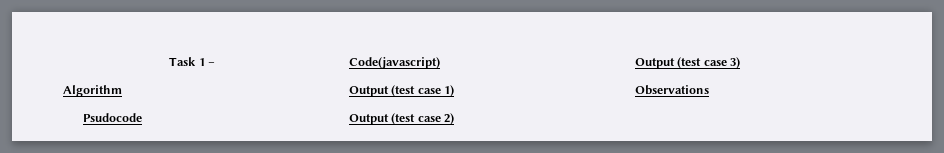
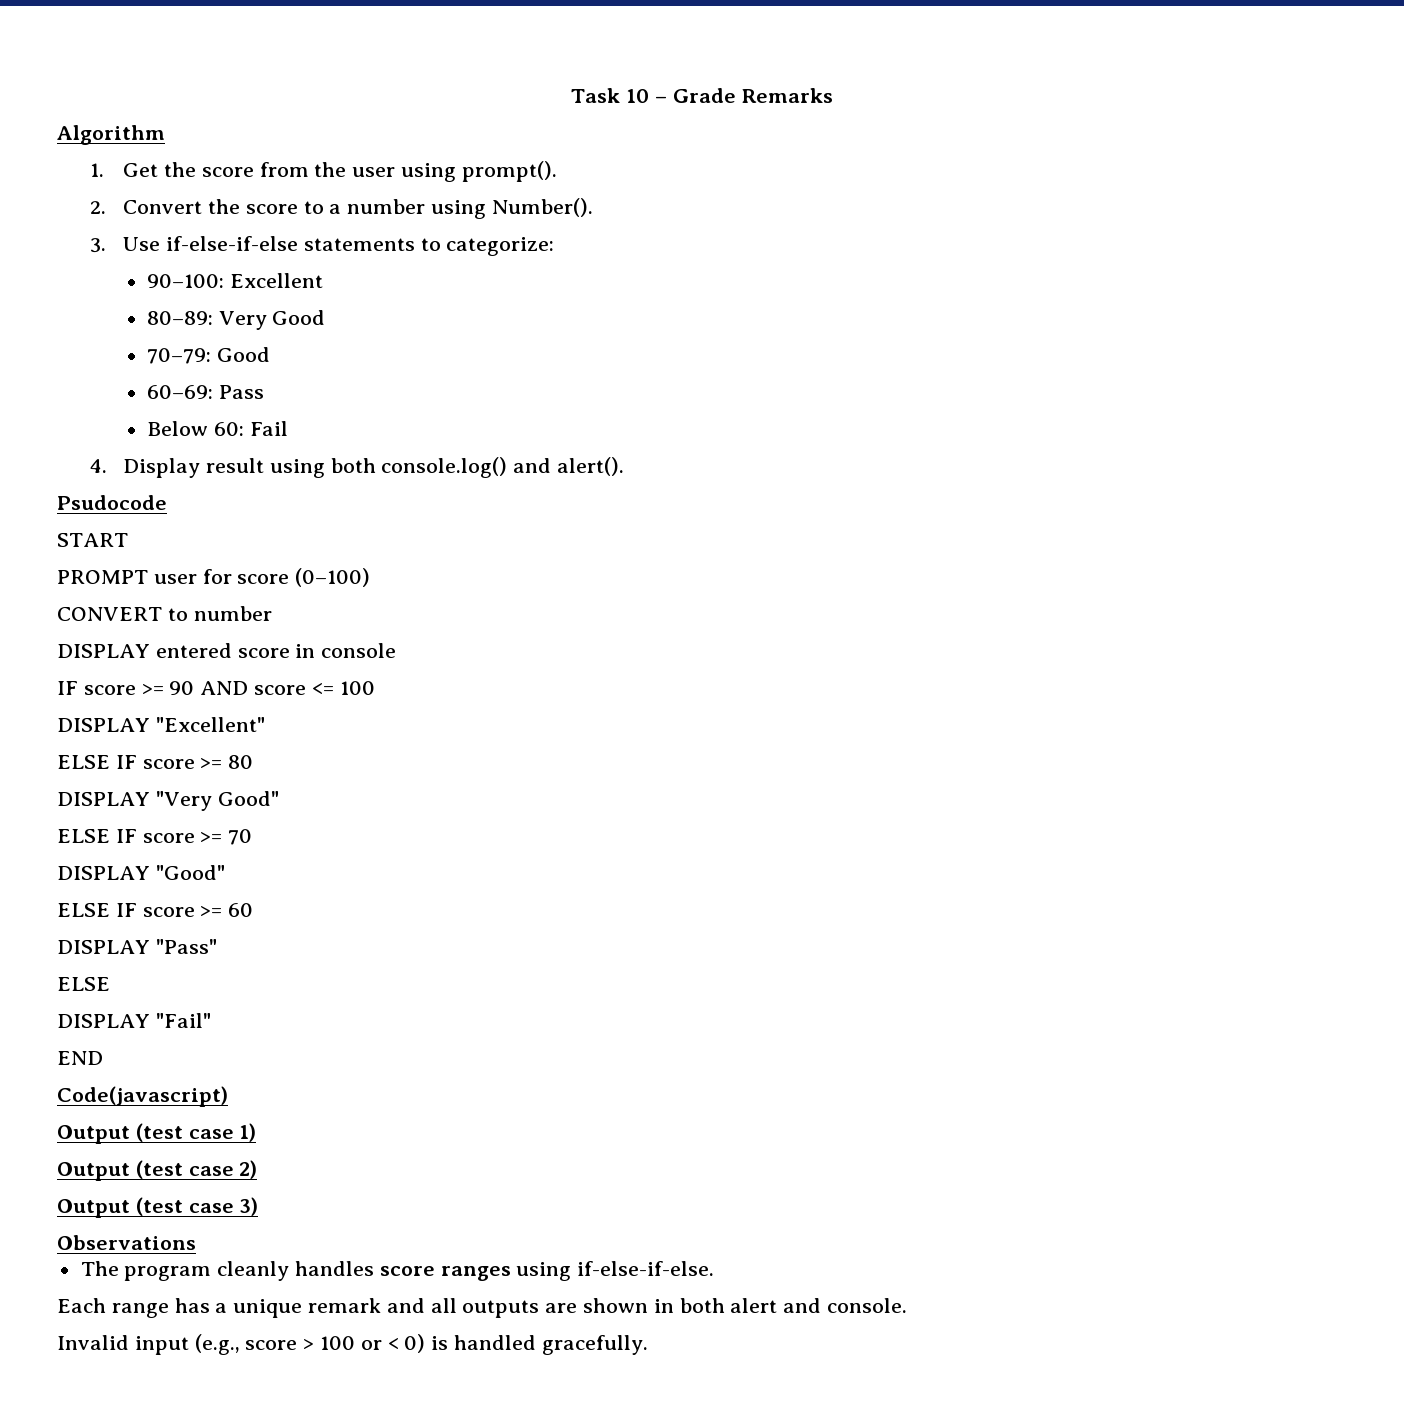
[198,58,205,66] 1 -> [626,89,650,103] 10
(215, 64) none -> [672,88,833,103] Grade Remarks
[83,113,143,122] Psudocode -> [90,161,557,182] [90,198,593,219] [90,236,555,256] [146,273,323,288] [146,310,326,330] [146,347,270,364] [146,385,264,399] [146,421,289,436] [90,457,625,478] [57,495,167,510] [57,533,128,547] [57,568,371,587] [57,606,272,621] [57,643,397,658] [57,681,375,695] [57,717,265,732] [57,755,254,769] [57,791,279,811] [57,829,253,845] [57,865,225,880] [57,903,254,917] [57,939,217,954] [57,977,110,991] [57,1013,211,1028] [57,1051,103,1065] 1. Get the score from the user using prompt(). // 2. Convert the score to a number using Number(). // 3. Use if-else-if-else statements to categorize: // 90–100: Excellent // 80–89: Very Good // 70–79: Good // 60–69: Pass // Below 60: Fail // 4. Display result using both console.log() and alert(). // Psudocode // START // PROMPT user for score (0–100) // CONVERT to number // DISPLAY entered score in console // IF score >= 90 AND score <= 100 // DISPLAY "Excellent" // ELSE IF score >= 80 // DISPLAY "Very Good" // ELSE IF score >= 70 // DISPLAY "Good" // ELSE IF score >= 60 // DISPLAY "Pass" // ELSE // DISPLAY "Fail" // END
(709, 90) none -> [80,1261,715,1281] [57,1298,908,1318] [57,1334,648,1355] // The program cleanly handles score ranges using if-else-if-else. // Each range has a unique remark and all outputs are shown in both alert and console. // Invalid input (e.g., score > 100 or < 0) is handled gracefully.

